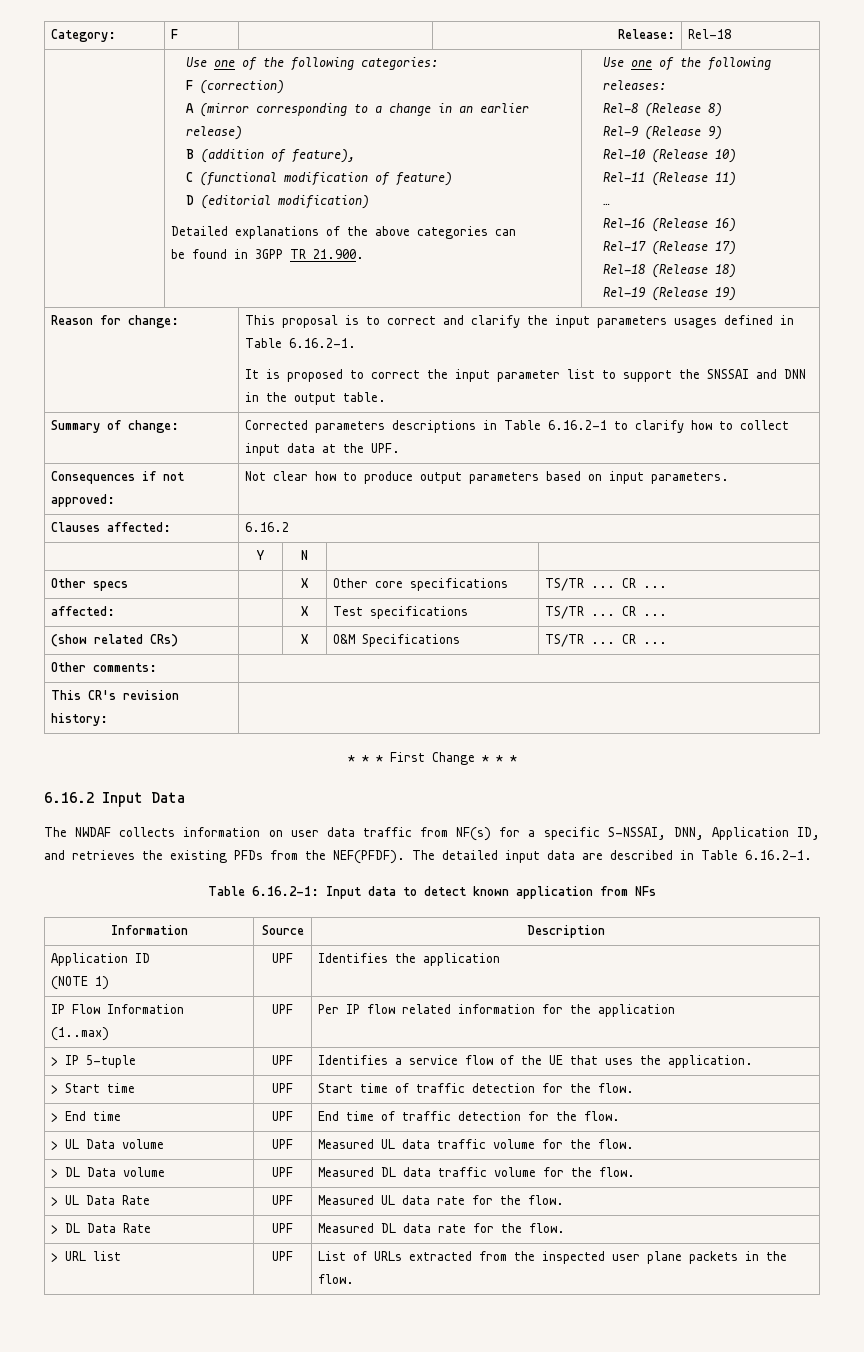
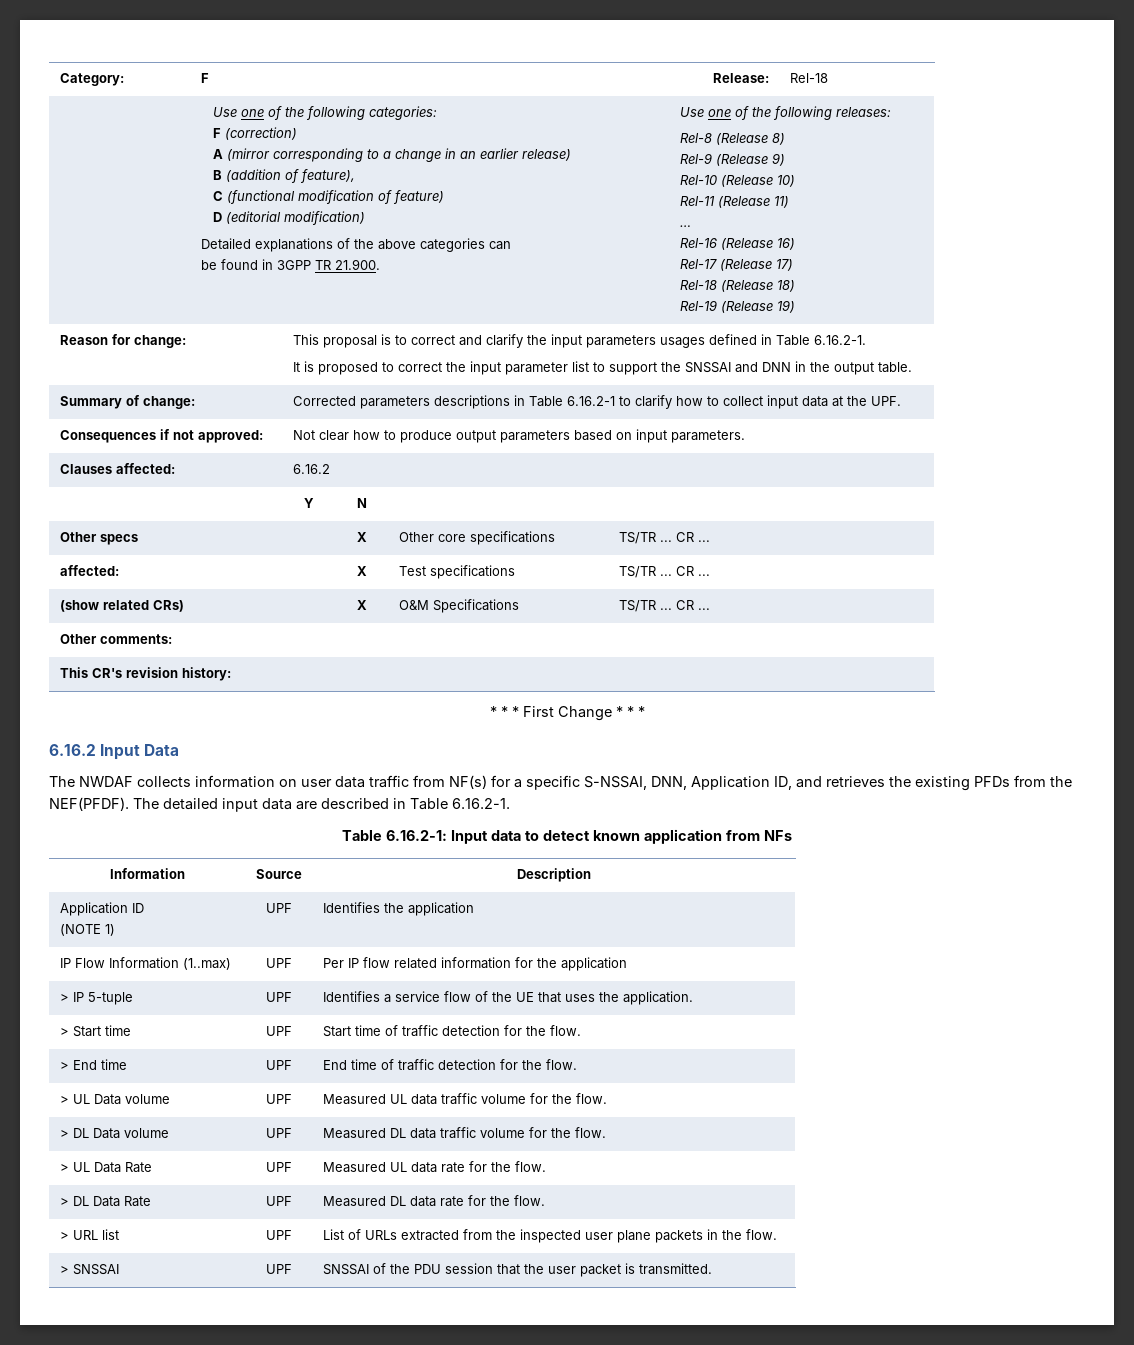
(354, 1279) none -> [59,1264,119,1275] [265,1264,292,1274] [322,1263,712,1277] // > SNSSAI | UPF | SNSSAI of the PDU session that the user packet is transmitted.

